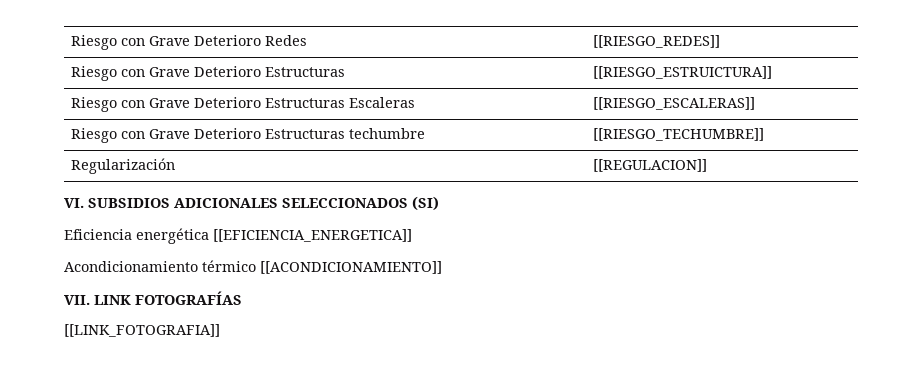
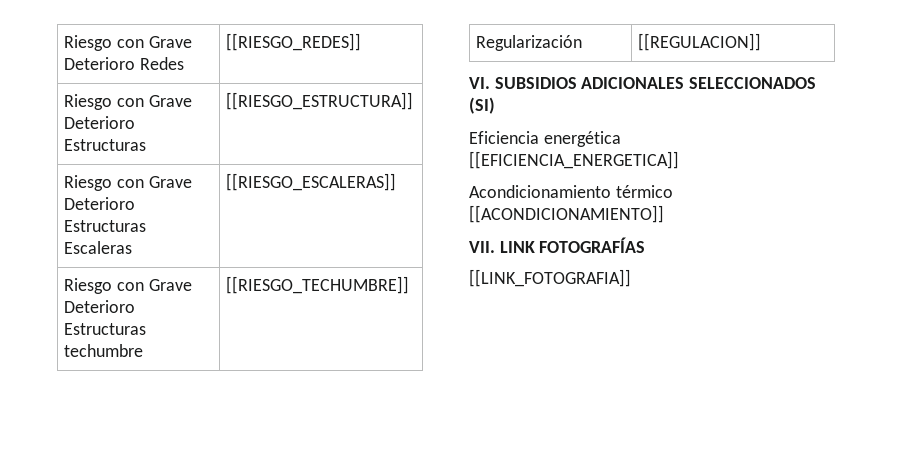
[592,66,772,79] [[RIESGO_ESTRUICTURA]] -> [226,92,414,110] [[RIESGO_ESTRUCTURA]]

